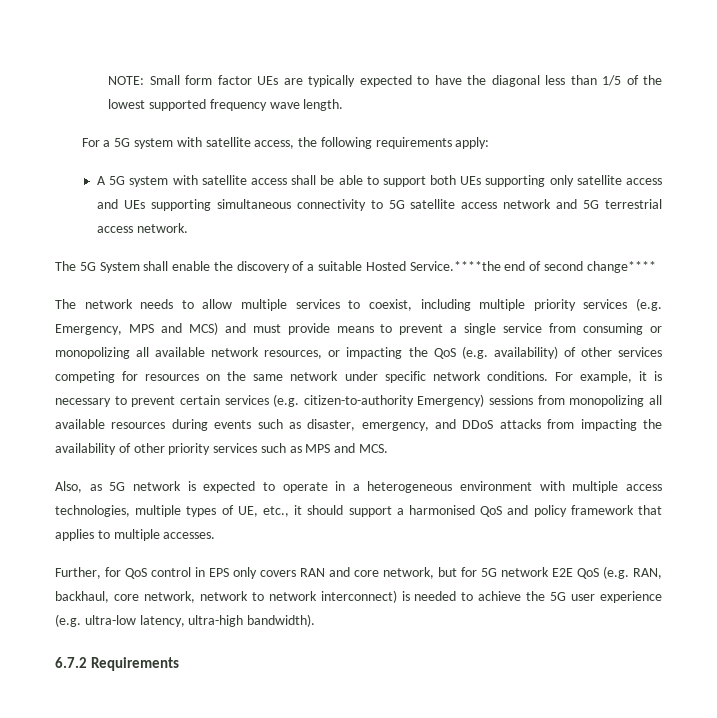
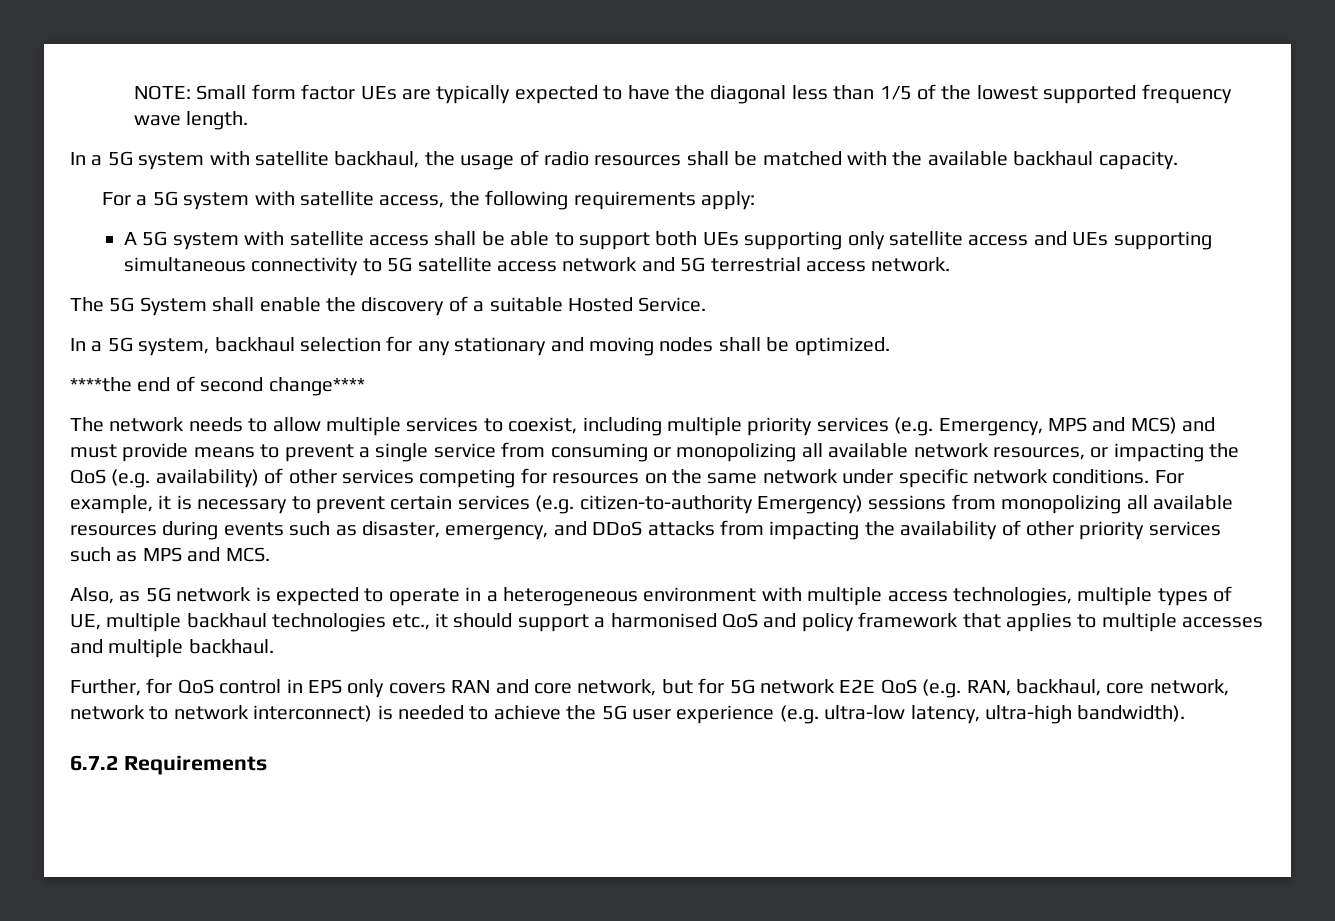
(344, 105) none -> [70,150,1178,170] // In a 5G system with satellite backhaul, the usage of radio resources shall be matched with the available backhaul capacity.
[409,261,501,271] Service.****the -> [638,297,707,312] [70,336,890,356] [70,377,132,392] Service. // In a 5G system, backhaul selection for any stationary and moving nodes shall be optimized. // ****the
(258, 511) none -> [106,613,387,632] multiple backhaul technologies
[163,532,216,539] accesses. -> [1182,617,1264,628] [70,639,274,658] accesses and multiple backhaul.

